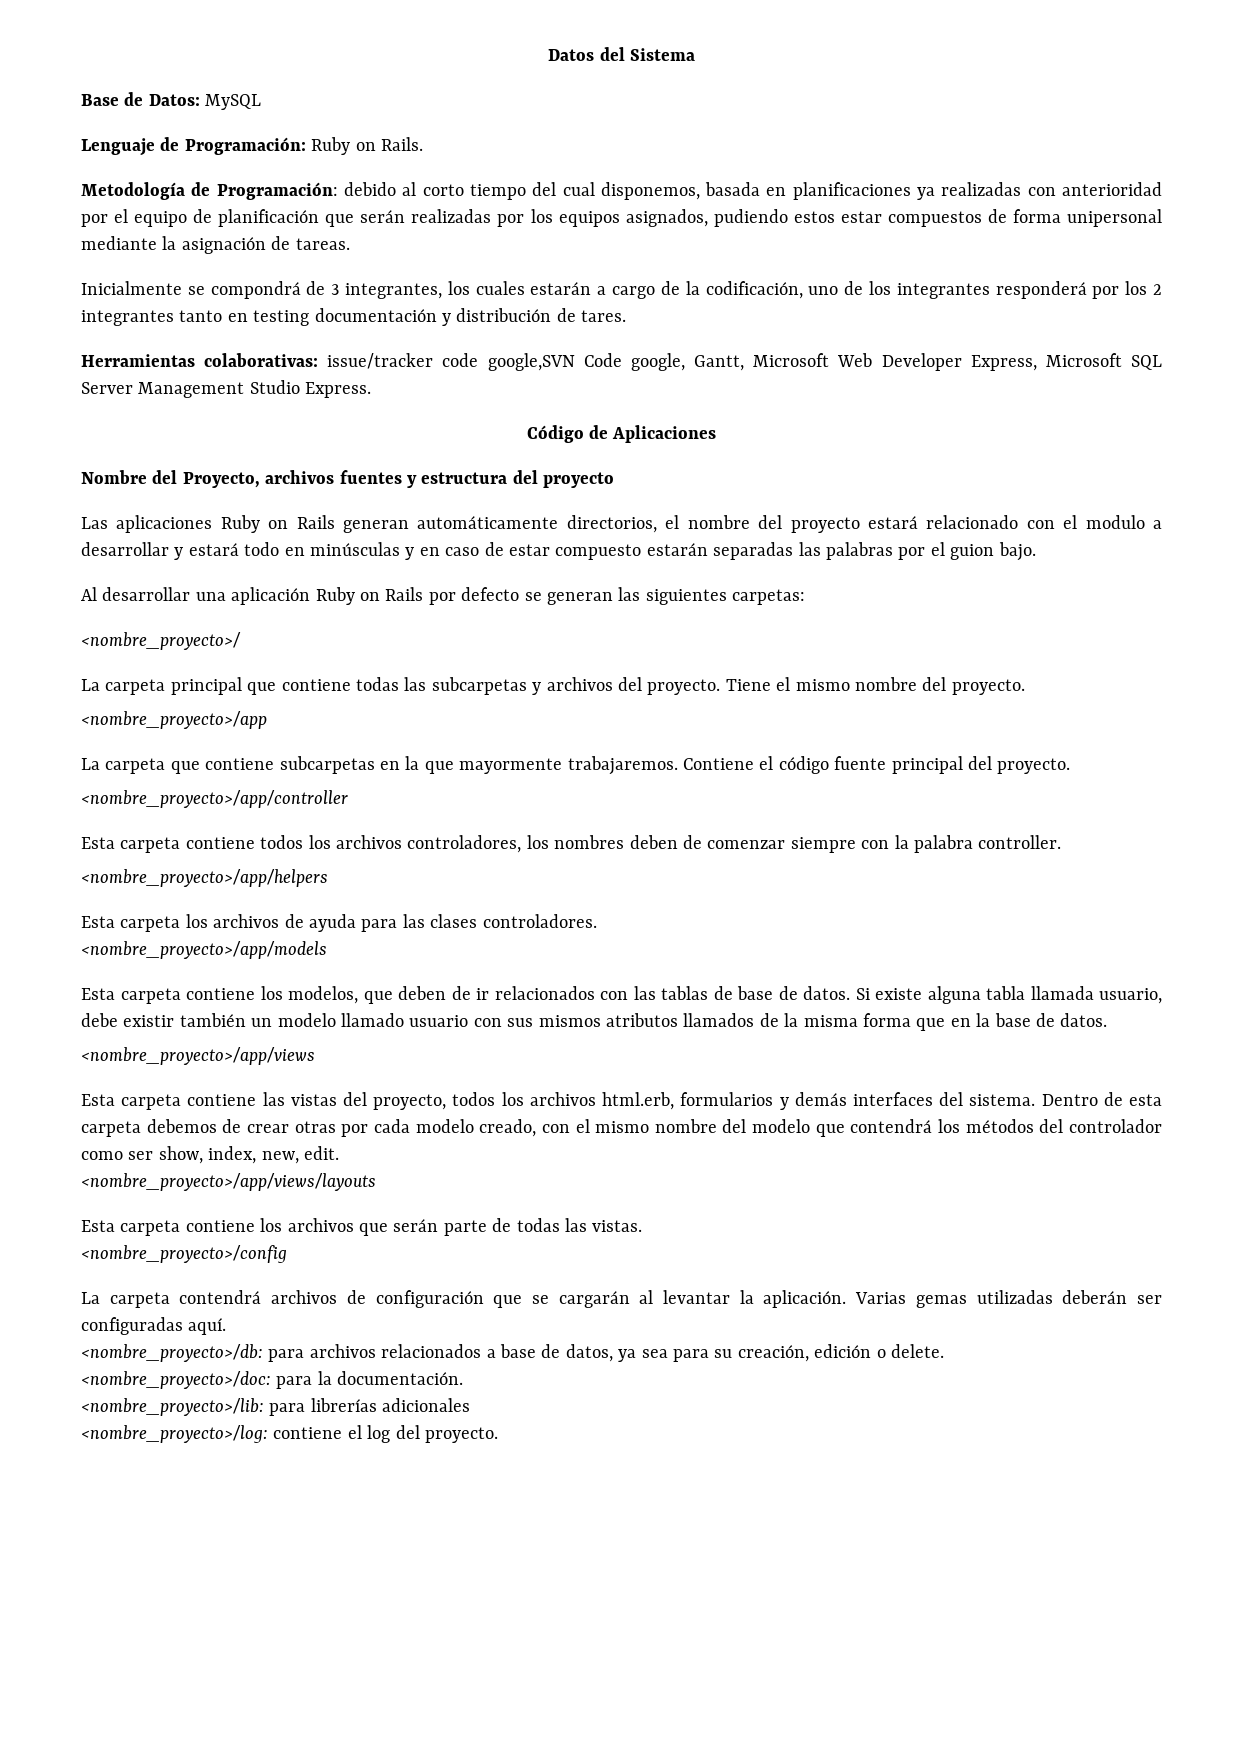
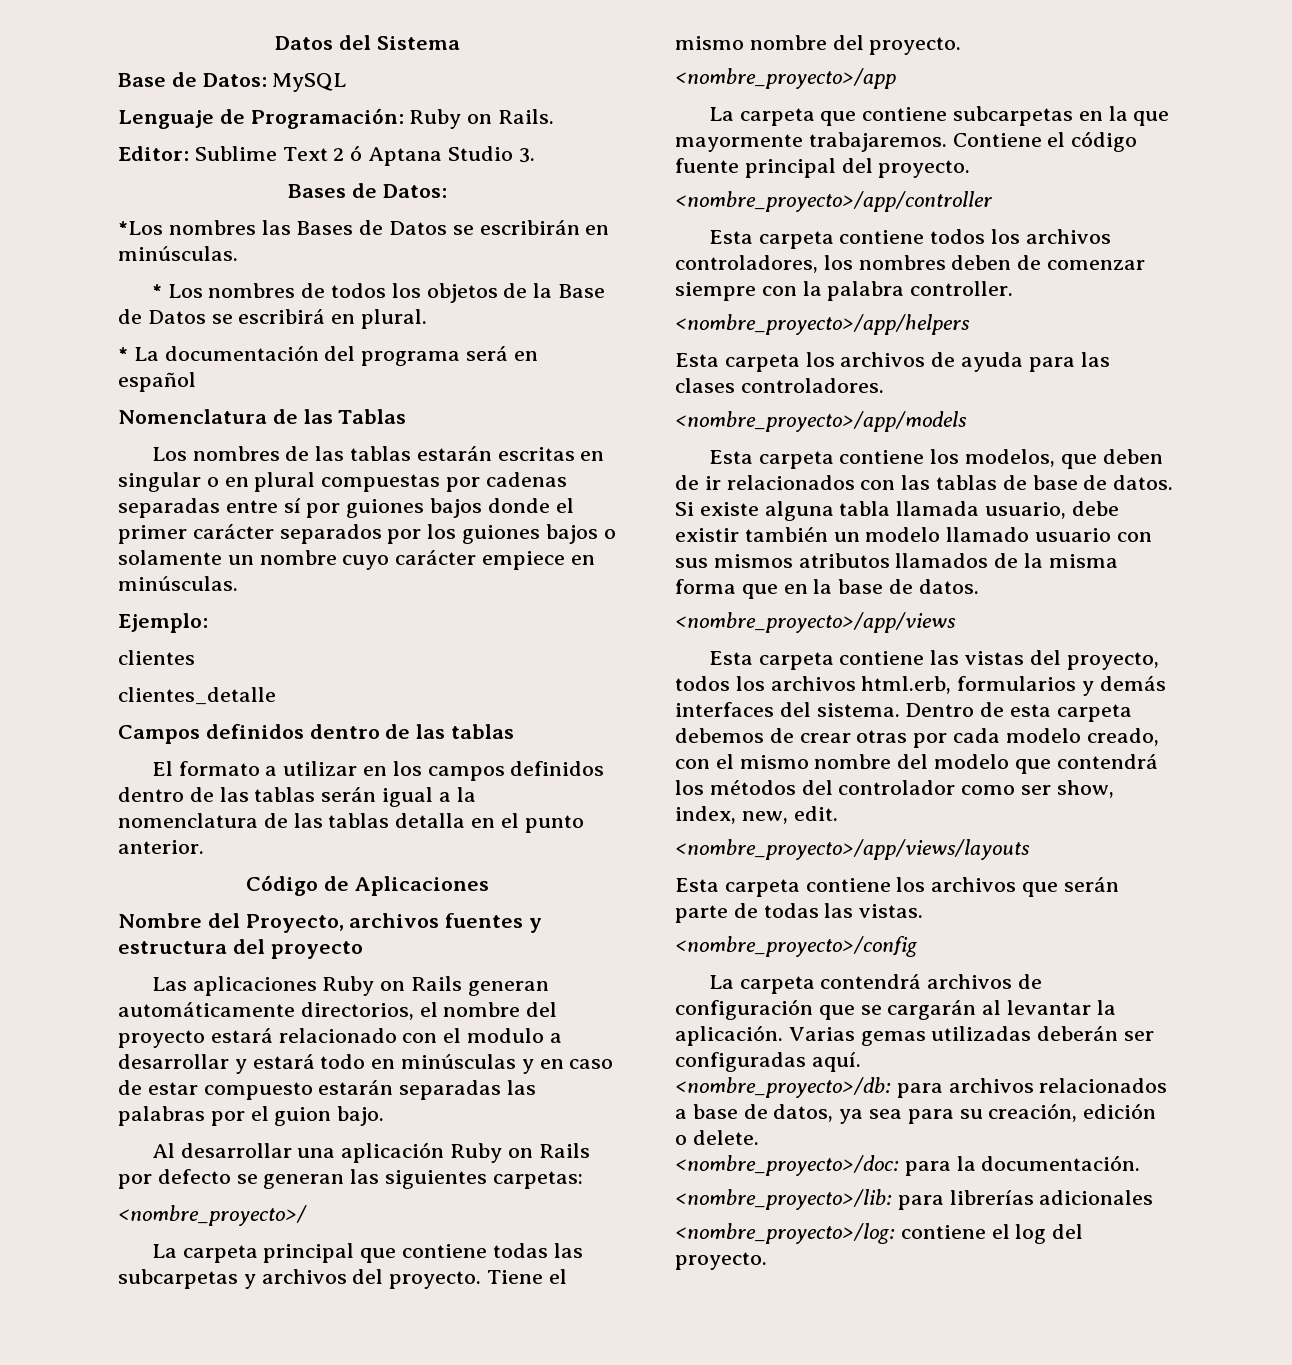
[81,182,1162,200] [81,209,1162,227] [81,236,350,254] [81,281,1163,299] [81,308,627,326] [81,353,1163,371] [81,380,372,398] Metodología de Programación: debido al corto tiempo del cual disponemos, basada en planificaciones ya realizadas con anterioridad por el equipo de planificación que serán realizadas por los equipos asignados, pudiendo estos estar compuestos de forma unipersonal mediante la asignación de tareas. // Inicialmente se compondrá de 3 integrantes, los cuales estarán a cargo de la codificación, uno de los integrantes responderá por los 2 integrantes tanto en testing documentación y distribución de tares. // Herramientas colaborativas: issue/tracker code google,SVN Code google, Gantt, Microsoft Web Developer Express, Microsoft SQL Server Management Studio Express. -> [118,145,535,166] [288,183,447,198] [118,220,610,235] [118,246,238,261] [151,283,605,303] [118,309,428,329] [118,345,538,366] [118,372,196,392] [118,409,407,424] [151,446,605,461] [118,472,567,492] [118,498,574,518] [118,524,616,544] [118,550,595,570] [118,576,238,591] [118,613,208,633] [118,650,195,665] [118,687,276,705] [118,724,515,744] [151,761,605,781] [118,787,476,807] [118,813,584,833] [118,840,204,854] Editor: Sublime Text 2 ó Aptana Studio 3. // Bases de Datos: // *Los nombres las Bases de Datos se escribirán en minúsculas. // * Los nombres de todos los objetos de la Base de Datos se escribirá en plural. // * La documentación del programa será en español // Nomenclatura de las Tablas // Los nombres de las tablas estarán escritas en singular o en plural compuestas por cadenas separadas entre sí por guiones bajos donde el primer carácter separados por los guiones bajos o solamente un nombre cuyo carácter empiece en minúsculas. // Ejemplo: // clientes // clientes_detalle // Campos definidos dentro de las tablas // El formato a utilizar en los campos definidos dentro de las tablas serán igual a la nomenclatura de las tablas detalla en el punto anterior.

